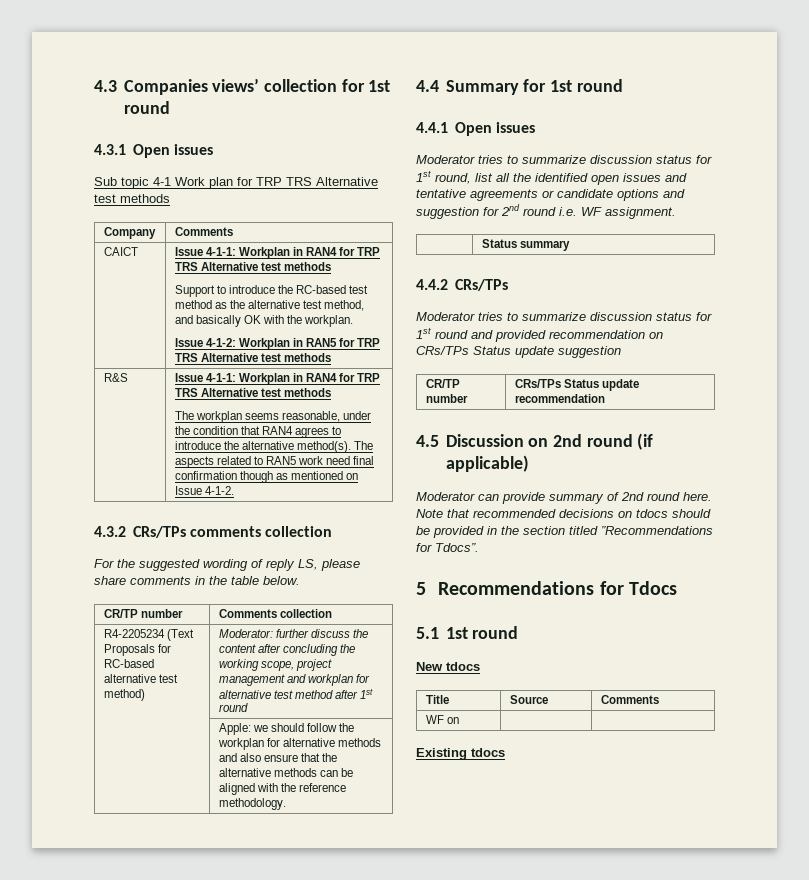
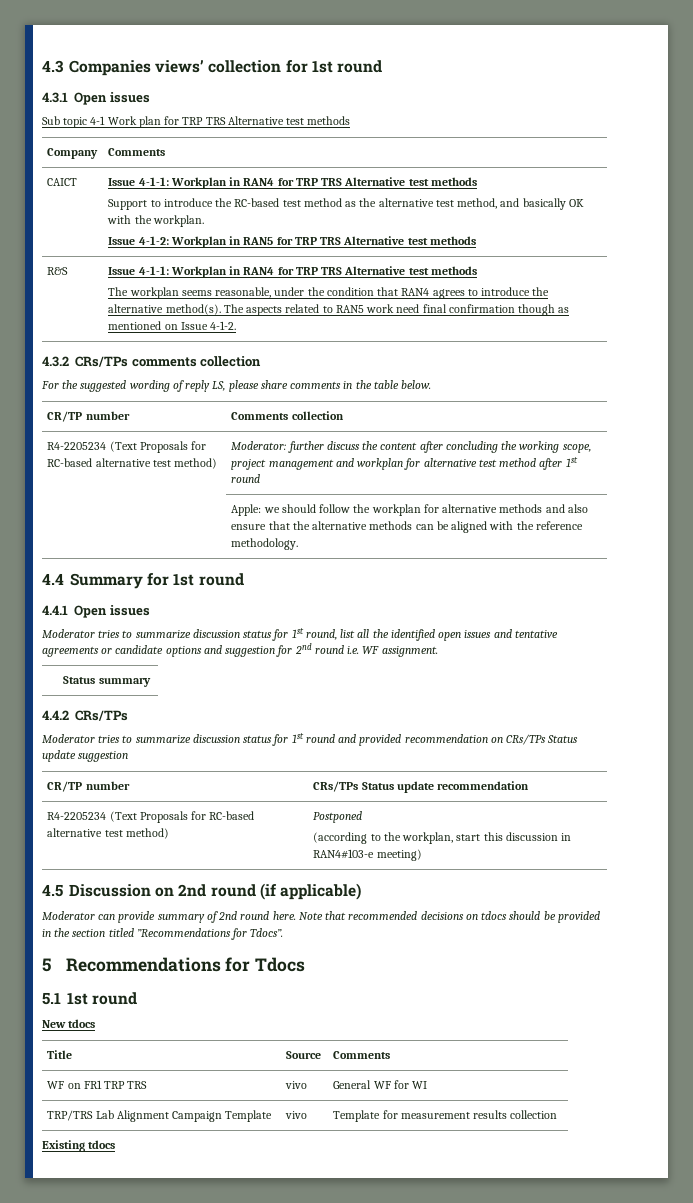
(605, 398) none -> [47,811,255,823] [47,828,169,839] [313,811,363,823] [313,832,572,844] [313,849,422,861] // R4-2205234 (Text Proposals for RC-based alternative test method) | Postponed // (according to the workplan, start this discussion in RAN4#103-e meeting)
(459, 720) | | -> [83,1080,148,1089] [285,1081,308,1089] [333,1080,428,1089] [47,1110,273,1122] [285,1111,308,1119] [333,1110,558,1122] FR1 TRP TRS | vivo | General WF for WI // TRP/TRS Lab Alignment Campaign Template | vivo | Template for measurement results collection

